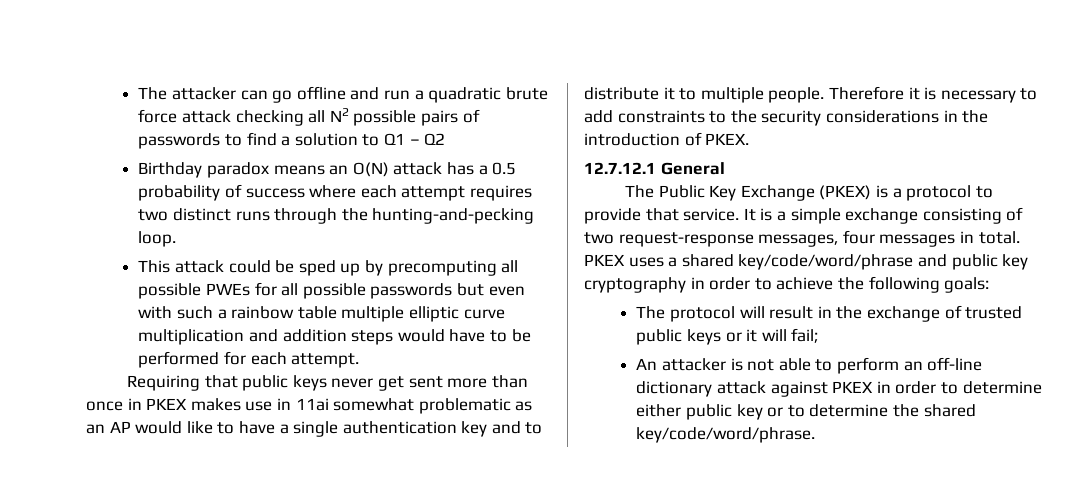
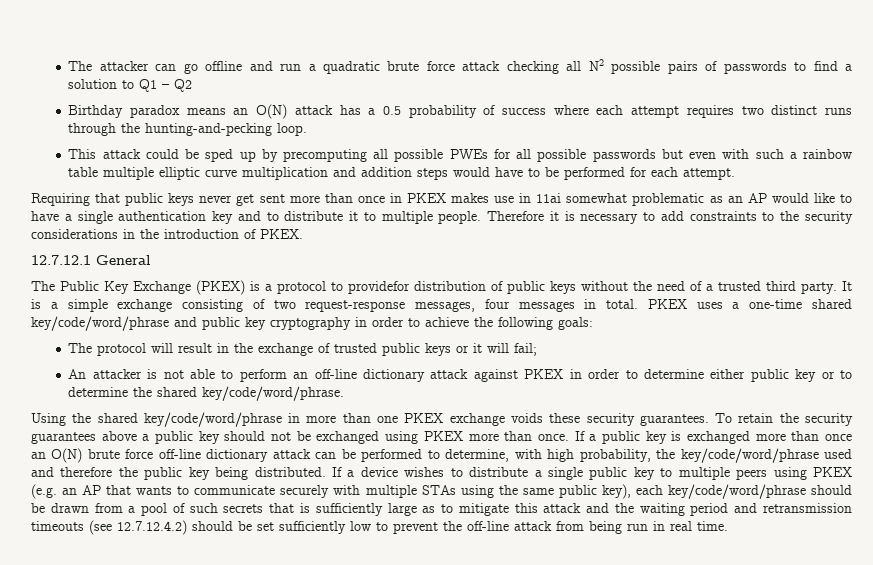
[584,208,740,224] provide that service. -> [348,281,837,294] providefor distribution of public keys without the need of a trusted third party.
(678, 262) none -> [749,299,803,309] one-time
(816, 435) none -> [31,412,853,427] [31,431,852,444] [31,448,853,463] [31,467,853,480] [31,484,852,499] [31,503,852,516] [31,520,728,535] // Using the shared key/code/word/phrase in more than one PKEX exchange voids these security guarantees. To retain the security guarantees above a public key should not be exchanged using PKEX more than once. If a public key is exchanged more than once an O(N) brute force off-line dictionary attack can be performed to determine, with high probability, the key/code/word/phrase used and therefore the public key being distributed. If a device wishes to distribute a single public key to multiple peers using PKEX (e.g. an AP that wants to communicate securely with multiple STAs using the same public key), each key/code/word/phrase should be drawn from a pool of such secrets that is sufficiently large as to mitigate this attack and the waiting period and retransmission timeouts (see 12.7.12.4.2) should be set sufficiently low to prevent the off-line attack from being run in real time.

